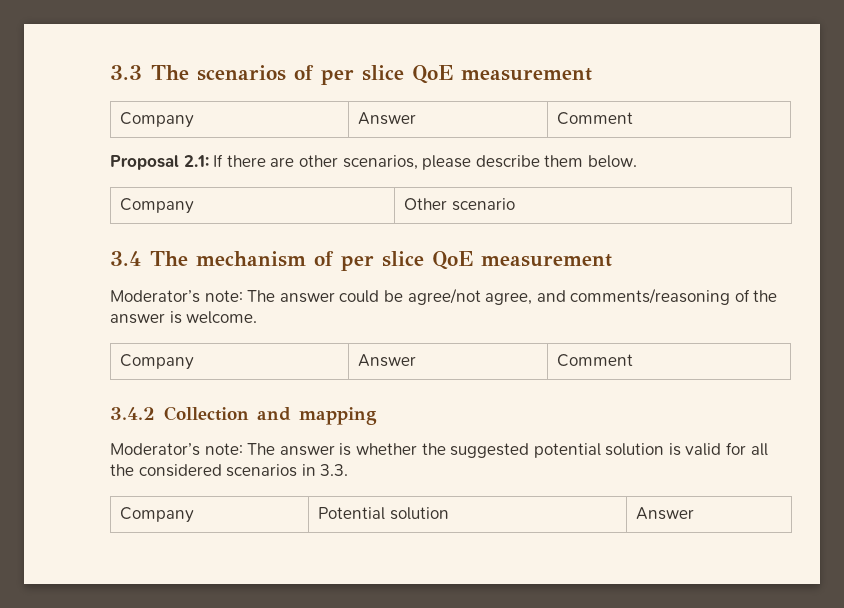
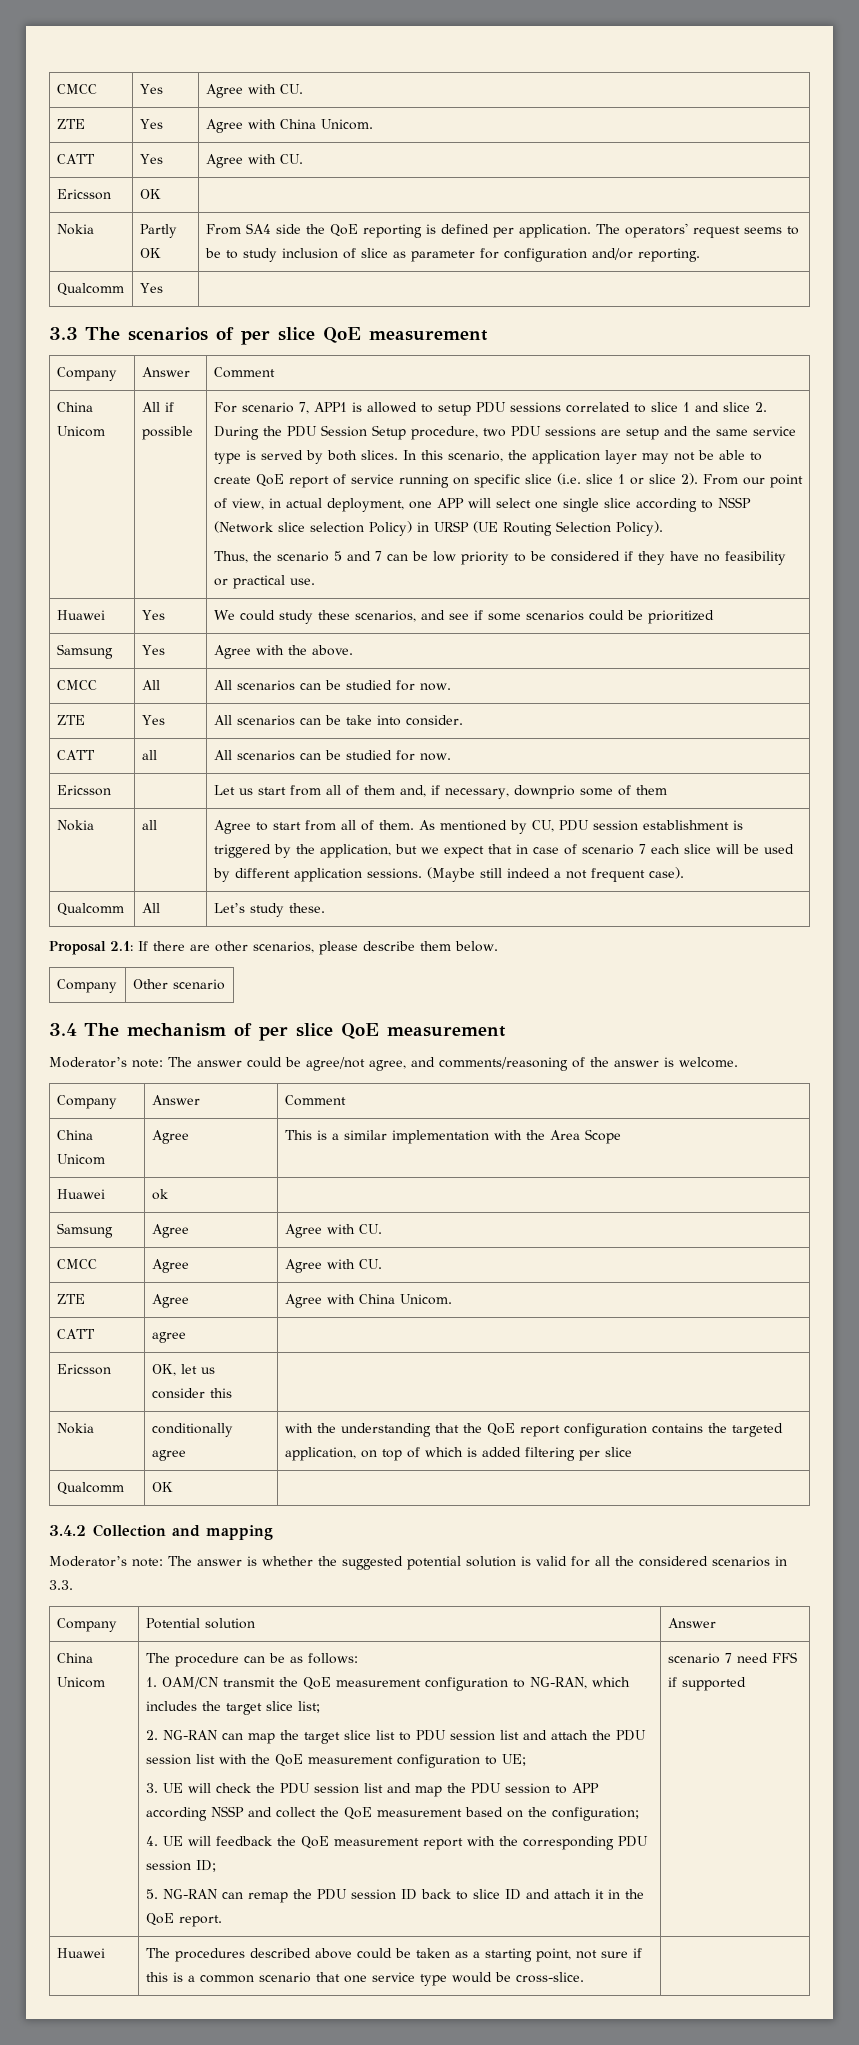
(110, 72) none -> [56,84,97,94] [139,84,163,94] [205,84,303,98] [56,119,85,129] [139,119,163,129] [205,119,373,133] [56,154,95,164] [139,154,163,164] [205,154,303,168] [56,189,111,200] [139,189,161,199] [56,224,94,235] [139,224,177,238] [139,248,161,258] [205,223,799,238] [204,248,700,262] [56,283,124,296] [139,283,163,293] CMCC | Yes | Agree with CU. // ZTE | Yes | Agree with China Unicom. // CATT | Yes | Agree with CU. // Ericsson | OK | // Nokia | Partly OK | From SA4 side the QoE reporting is defined per application. The operators' request seems to be to study inclusion of slice as parameter for configuration and/or reporting. // Qualcomm | Yes | //
(634, 118) none -> [56,402,93,412] [56,426,105,437] [141,402,174,412] [141,426,193,440] [213,402,767,416] [213,425,796,440] [213,450,762,464] [213,473,803,488] [213,497,751,512] [213,521,663,536] [213,551,786,565] [213,575,315,589] [56,610,105,620] [141,610,165,620] [213,610,714,624] [56,644,113,659] [141,645,165,655] [213,645,353,659] [56,680,97,690] [141,680,160,690] [213,680,451,691] [56,715,85,725] [141,715,165,725] [213,715,463,726] [56,750,95,760] [141,750,157,760] [213,750,451,761] [56,785,111,796] [213,785,667,799] [56,820,94,831] [141,820,157,830] [213,820,743,834] [213,844,794,858] [212,867,684,882] [56,903,124,916] [141,903,160,913] [213,903,325,917] // China Unicom | All if possible | For scenario 7, APP1 is allowed to setup PDU sessions correlated to slice 1 and slice 2. During the PDU Session Setup procedure, two PDU sessions are setup and the same service type is served by both slices. In this scenario, the application layer may not be able to create QoE report of service running on specific slice (i.e. slice 1 or slice 2). From our point of view, in actual deployment, one APP will select one single slice according to NSSP (Network slice selection Policy) in URSP (UE Routing Selection Policy). // Thus, the scenario 5 and 7 can be low priority to be considered if they have no feasibility or practical use. // Huawei | Yes | We could study these scenarios, and see if some scenarios could be prioritized // Samsung | Yes | Agree with the above. // CMCC | All | All scenarios can be studied for now. // ZTE | Yes | All scenarios can be take into consider. // CATT | all | All scenarios can be studied for now. // Ericsson | | Let us start from all of them and, if necessary, downprio some of them // Nokia | all | Agree to start from all of them. As mentioned by CU, PDU session establishment is triggered by the application, but we expect that in case of scenario 7 each slice will be used by different application sessions. (Maybe still indeed a not frequent case). // Qualcomm | All | Let’s study these.
(634, 360) none -> [56,1130,93,1140] [56,1154,105,1165] [151,1130,189,1144] [284,1129,621,1144] [56,1189,105,1199] [151,1189,168,1200] [56,1223,113,1238] [151,1224,189,1238] [284,1224,382,1238] [56,1259,97,1269] [151,1259,189,1273] [284,1259,382,1273] [56,1294,85,1304] [151,1294,189,1308] [284,1294,452,1308] [56,1329,95,1339] [151,1332,186,1343] [56,1364,111,1375] [151,1364,215,1376] [151,1388,232,1399] [56,1423,94,1434] [151,1423,233,1437] [151,1450,186,1461] [284,1423,783,1437] [284,1447,632,1461] [56,1482,124,1495] [151,1482,173,1492] // China Unicom | Agree | This is a similar implementation with the Area Scope // Huawei | ok | // Samsung | Agree | Agree with CU. // CMCC | Agree | Agree with CU. // ZTE | Agree | Agree with China Unicom. // CATT | agree | // Ericsson | OK, let us consider this | // Nokia | conditionally agree | with the understanding that the QoE report configuration contains the targeted application, on top of which is added filtering per slice // Qualcomm | OK |
(695, 513) none -> [56,1653,93,1663] [56,1677,105,1688] [145,1653,358,1667] [145,1677,630,1691] [145,1701,320,1715] [145,1730,646,1744] [145,1754,526,1768] [145,1783,599,1797] [145,1806,639,1821] [145,1836,648,1850] [145,1860,216,1872] [145,1889,644,1903] [145,1913,222,1927] [667,1652,797,1664] [667,1677,746,1691] [56,1948,105,1958] [145,1948,642,1962] [145,1972,584,1986] // China Unicom | The procedure can be as follows: // 1. OAM/CN transmit the QoE measurement configuration to NG-RAN, which includes the target slice list; // 2. NG-RAN can map the target slice list to PDU session list and attach the PDU session list with the QoE measurement configuration to UE; // 3. UE will check the PDU session list and map the PDU session to APP according NSSP and collect the QoE measurement based on the configuration; // 4. UE will feedback the QoE measurement report with the corresponding PDU session ID; // 5. NG-RAN can remap the PDU session ID back to slice ID and attach it in the QoE report. | scenario 7 need FFS if supported // Huawei | The procedures described above could be taken as a starting point, not sure if this is a common scenario that one service type would be cross-slice. |

